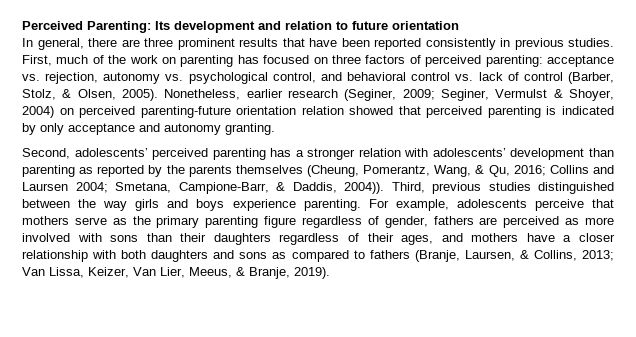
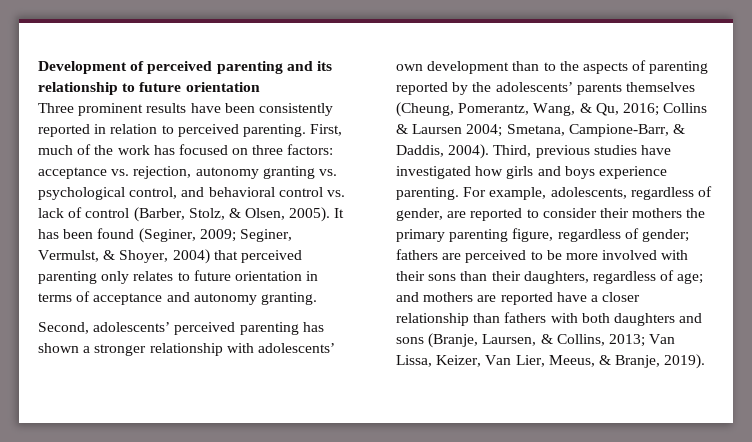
[22,21,459,33] [22,38,173,50] Perceived Parenting: Its development and relation to future orientation // In general, there are three -> [38,61,332,74] [38,82,260,95] [38,103,74,113] Development of perceived parenting and its relationship to future orientation // Three
[282,38,305,47] that -> (187, 108) none
[374,38,614,50] reported consistently in previous studies. -> [258,103,333,116] [38,124,306,137] consistently reported in relation to perceived parenting.
[162,55,234,67] on parenting -> (150, 150) none
[365,55,543,67] factors of perceived parenting: -> [287,144,334,155] factors:
(161, 78) none -> [262,166,315,179] granting
[164,89,338,100] Nonetheless, earlier research -> [334,208,345,218] [38,228,135,239] It has been found
[495,89,548,98] Vermulst -> [38,250,99,262] Vermulst,
[59,106,614,118] [22,123,64,135] on perceived parenting-future orientation relation showed that perceived parenting is indicated by only -> [213,250,302,263] [38,270,319,284] [38,291,91,302] that perceived parenting only relates to future orientation in terms of
(292, 152) none -> [38,343,79,353] shown
[358,148,401,157] relation -> [149,343,223,356] relationship
(506, 152) none -> [396,64,423,71] own
[22,165,94,177] parenting as -> [543,60,709,74] to the aspects of parenting
(185, 169) none -> [495,82,573,92] adolescents’
[593,165,614,174] and -> [396,124,408,134] &
[344,182,384,194] 2004)). -> [448,144,490,159] 2004).
[538,182,614,194] [22,199,128,211] distinguished between the way -> [640,145,671,155] [396,166,504,179] have investigated how
[456,199,614,211] [22,216,127,225] adolescents perceive that mothers serve as -> [550,186,712,200] [396,208,683,221] adolescents, regardless of gender, are reported to consider their mothers
[264,216,428,228] figure regardless of gender, -> [512,228,689,242] figure, regardless of gender;
[565,218,580,225] as -> [530,250,562,260] to be
(102, 237) none -> [396,271,425,281] their
[213,233,519,245] daughters regardless of their ages, and mothers -> [523,270,704,284] [396,292,553,305] daughters, regardless of age; and mothers are reported
(88, 256) none -> [473,312,547,323] than fathers
[272,250,410,262] as compared to fathers -> (424, 340) none

